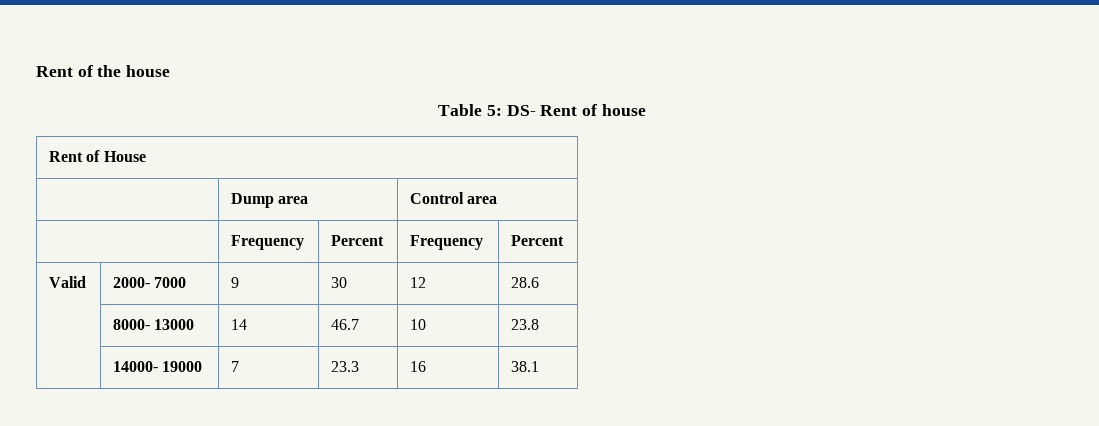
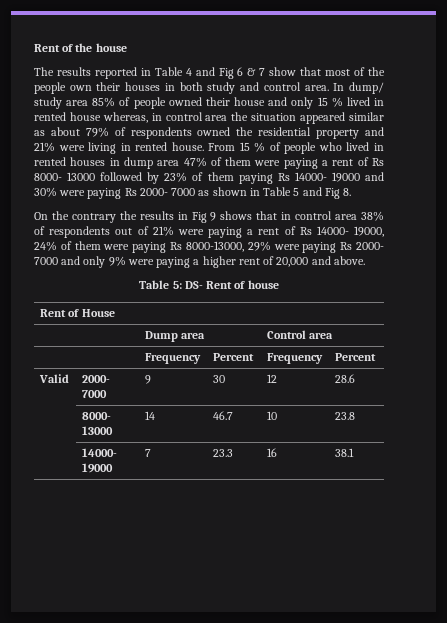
(171, 71) none -> [34,67,386,79] [34,82,384,94] [34,97,384,109] [34,112,384,124] [34,127,384,139] [34,142,385,154] [34,157,385,169] [34,172,384,184] [34,187,352,199] [34,211,384,223] [34,226,385,238] [34,241,384,253] [34,256,365,268] // The results reported in Table 4 and Fig 6 & 7 show that most of the people own their houses in both study and control area. In dump/ study area 85% of people owned their house and only 15 % lived in rented house whereas, in control area the situation appeared similar as about 79% of respondents owned the residential property and 21% were living in rented house. From 15 % of people who lived in rented houses in dump area 47% of them were paying a rent of Rs 8000- 13000 followed by 23% of them paying Rs 14000- 19000 and 30% were paying Rs 2000- 7000 as shown in Table 5 and Fig 8. // On the contrary the results in Fig 9 shows that in control area 38% of respondents out of 21% were paying a rent of Rs 14000- 19000, 24% of them were paying Rs 8000-13000, 29% were paying Rs 2000- 7000 and only 9% were paying a higher rent of 20,000 and above.

